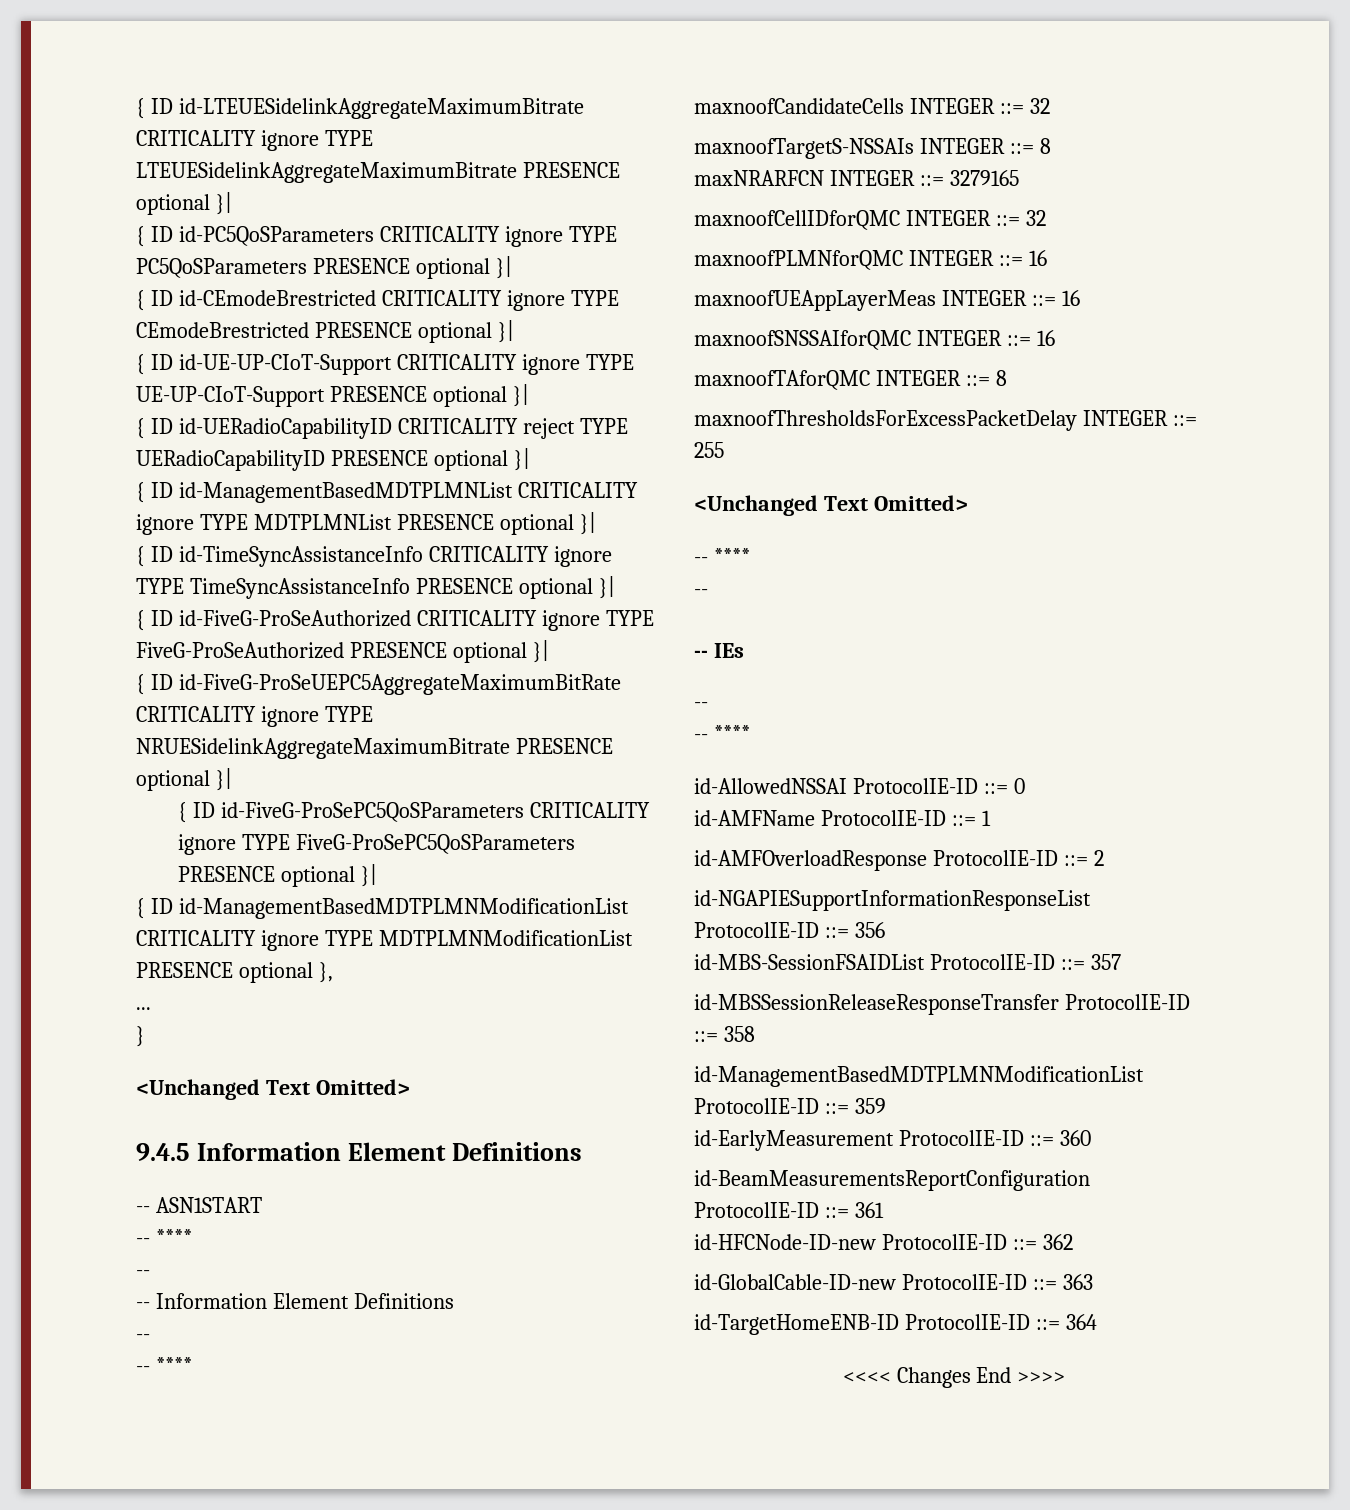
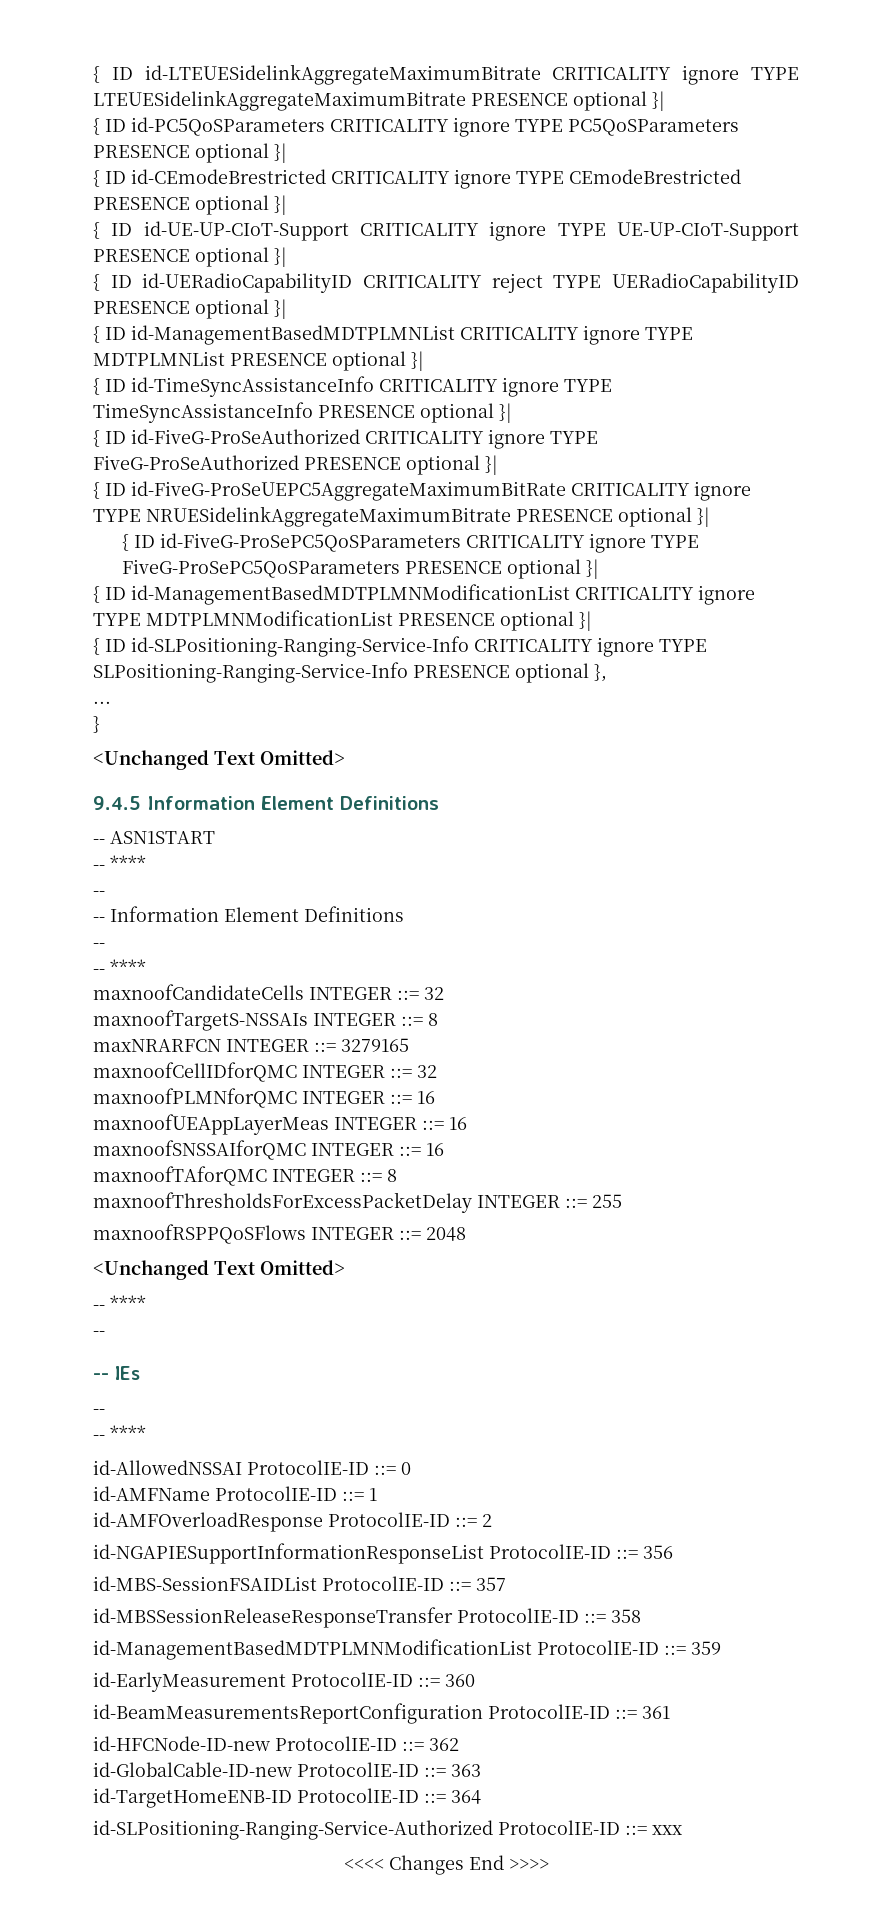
(313, 972) none -> [579,611,592,631] [93,636,707,657] [93,662,589,683] }| // { ID id-SLPositioning-Ranging-Service-Info CRITICALITY ignore TYPE SLPositioning-Ranging-Service-Info PRESENCE optional
(724, 450) none -> [93,1224,466,1244] // maxnoofRSPPQoSFlows INTEGER ::= 2048
(1097, 1322) none -> [93,1820,682,1840] // id-SLPositioning-Ranging-Service-Authorized ProtocolIE-ID ::= xxx

